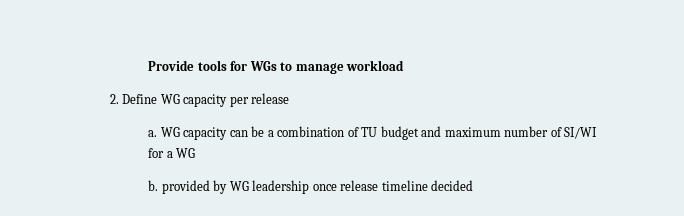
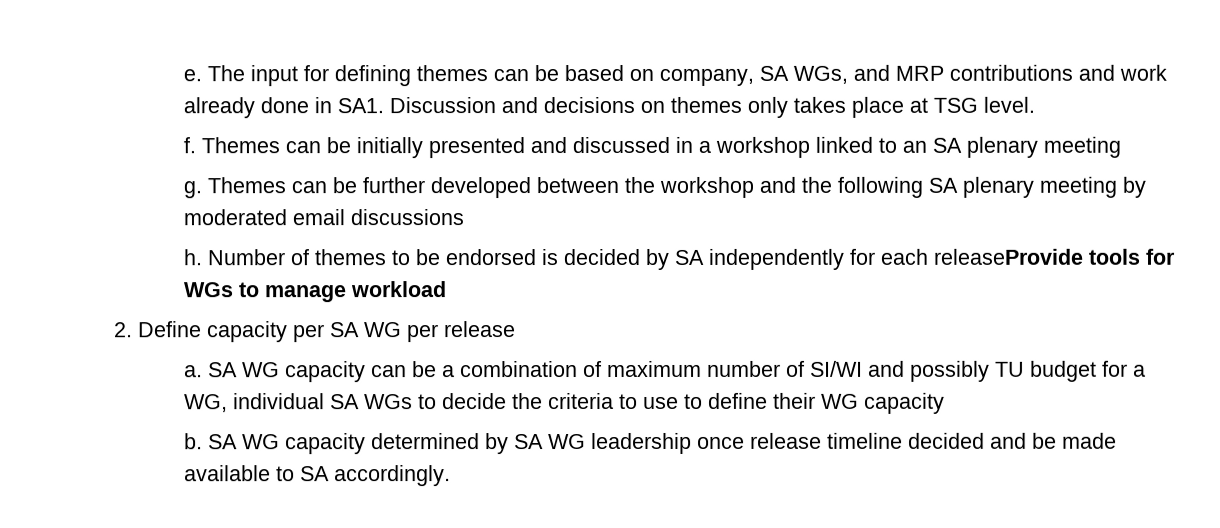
[148,60,195,71] Provide -> [183,64,1168,87] [183,96,1036,119] [183,136,1122,159] [183,176,1147,199] [183,209,465,226] [183,248,1085,270] e. The input for defining themes can be based on company, SA WGs, and MRP contributions and work already done in SA1. Discussion and decisions on themes only takes place at TSG level. // f. Themes can be initially presented and discussed in a workshop linked to an SA plenary meeting // g. Themes can be further developed between the workshop and the following SA plenary meeting by moderated email discussions // h. Number of themes to be endorsed is decided by SA independently for each releaseProvide
[160,94,228,107] WG capacity -> [206,321,402,343] capacity per SA WG
(158, 133) none -> [208,362,239,378] SA
[361,126,442,140] TU budget and -> (603, 369) none
[148,148,196,158] for a WG -> [868,360,1147,382] [184,392,946,414] and possibly TU budget for a WG, individual SA WGs to decide the criteria to use to define their WG capacity
[161,180,228,194] provided by -> [208,433,545,455] SA WG capacity determined by SA
(474, 185) none -> [990,432,1118,449] [184,465,452,487] and be made available to SA accordingly.

